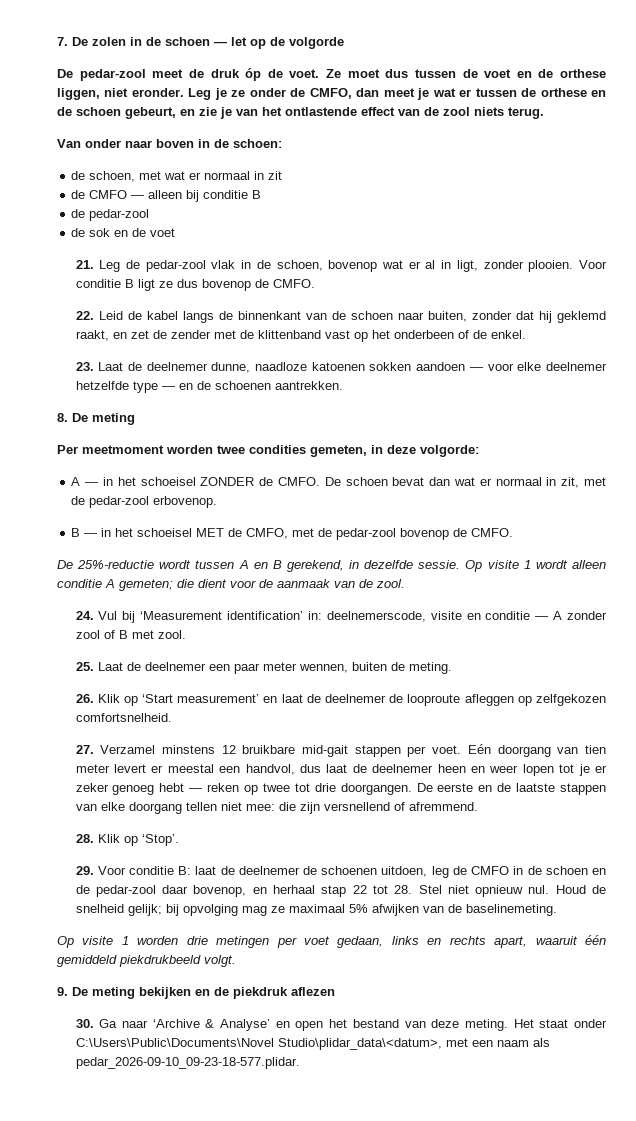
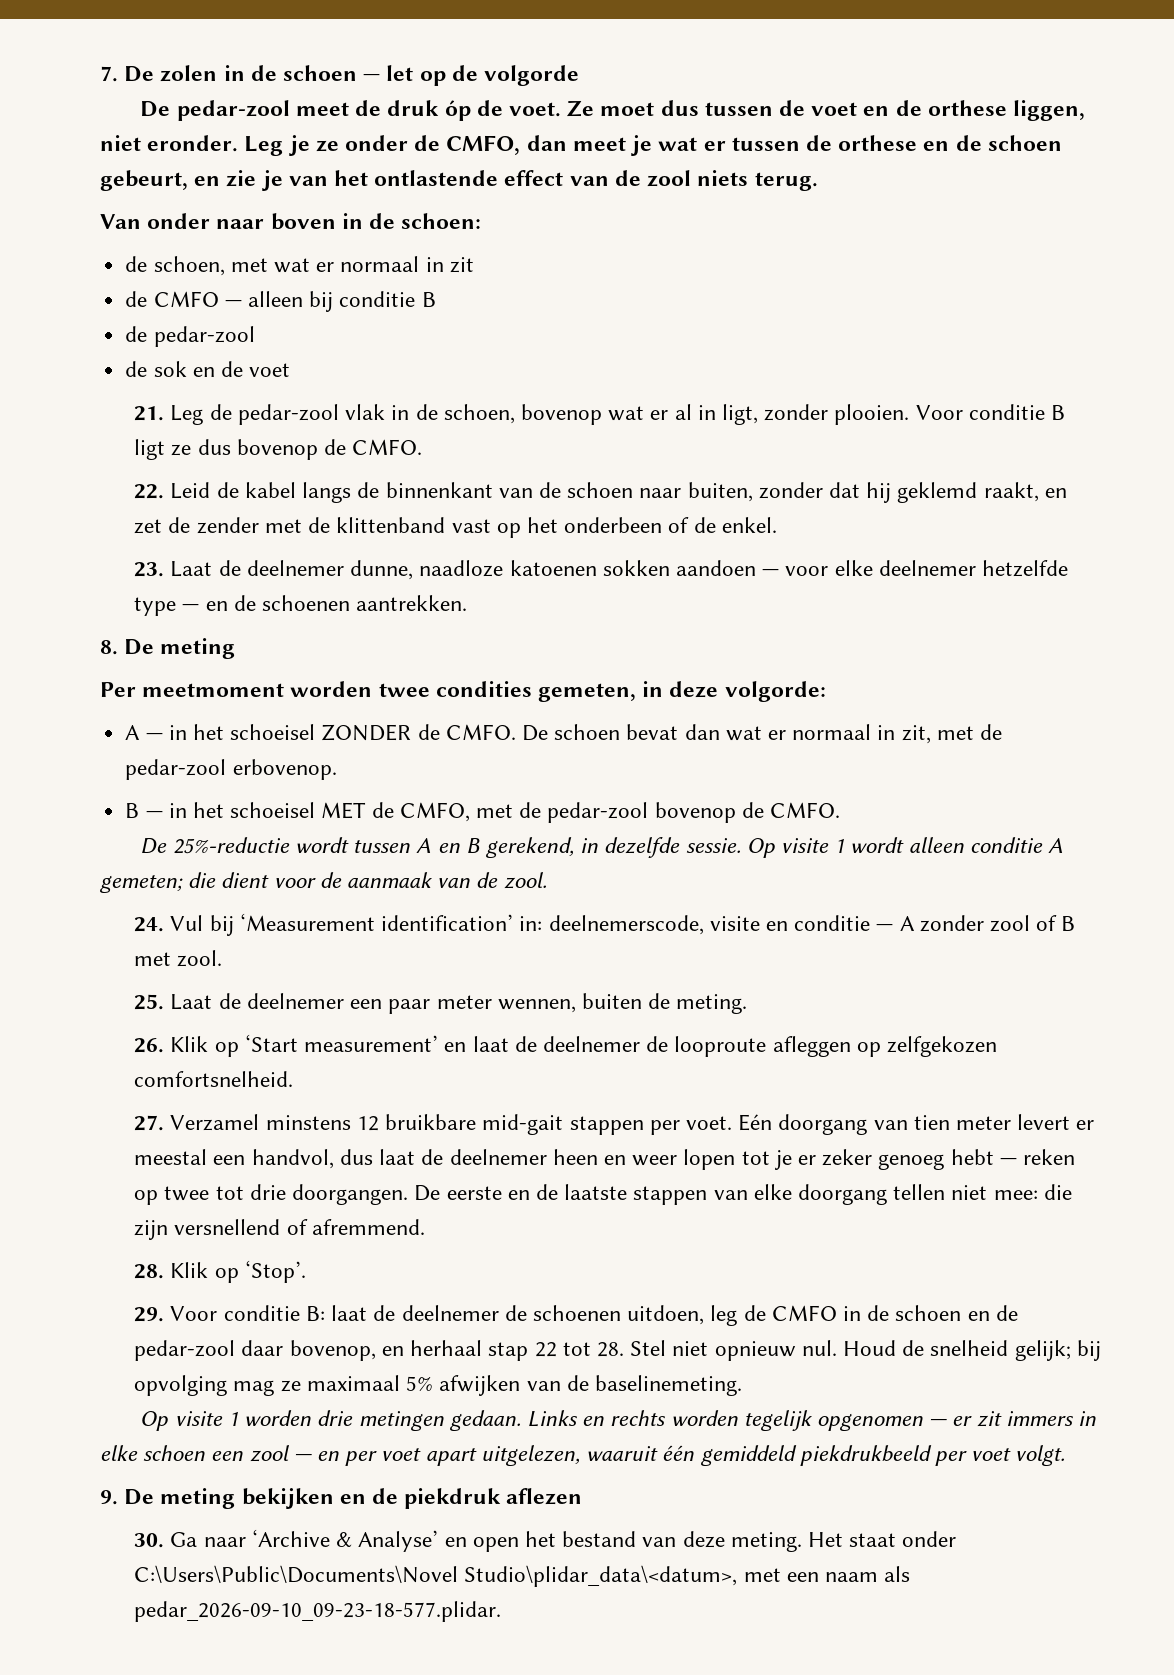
[276,936,528,948] per voet gedaan, links en rechts apart, -> [449,1410,1097,1431] [100,1445,580,1466] gedaan. Links en rechts worden tegelijk opgenomen — er zit immers in elke schoen een zool — en per voet apart uitgelezen,
(201, 961) none -> [934,1448,1012,1466] per voet

